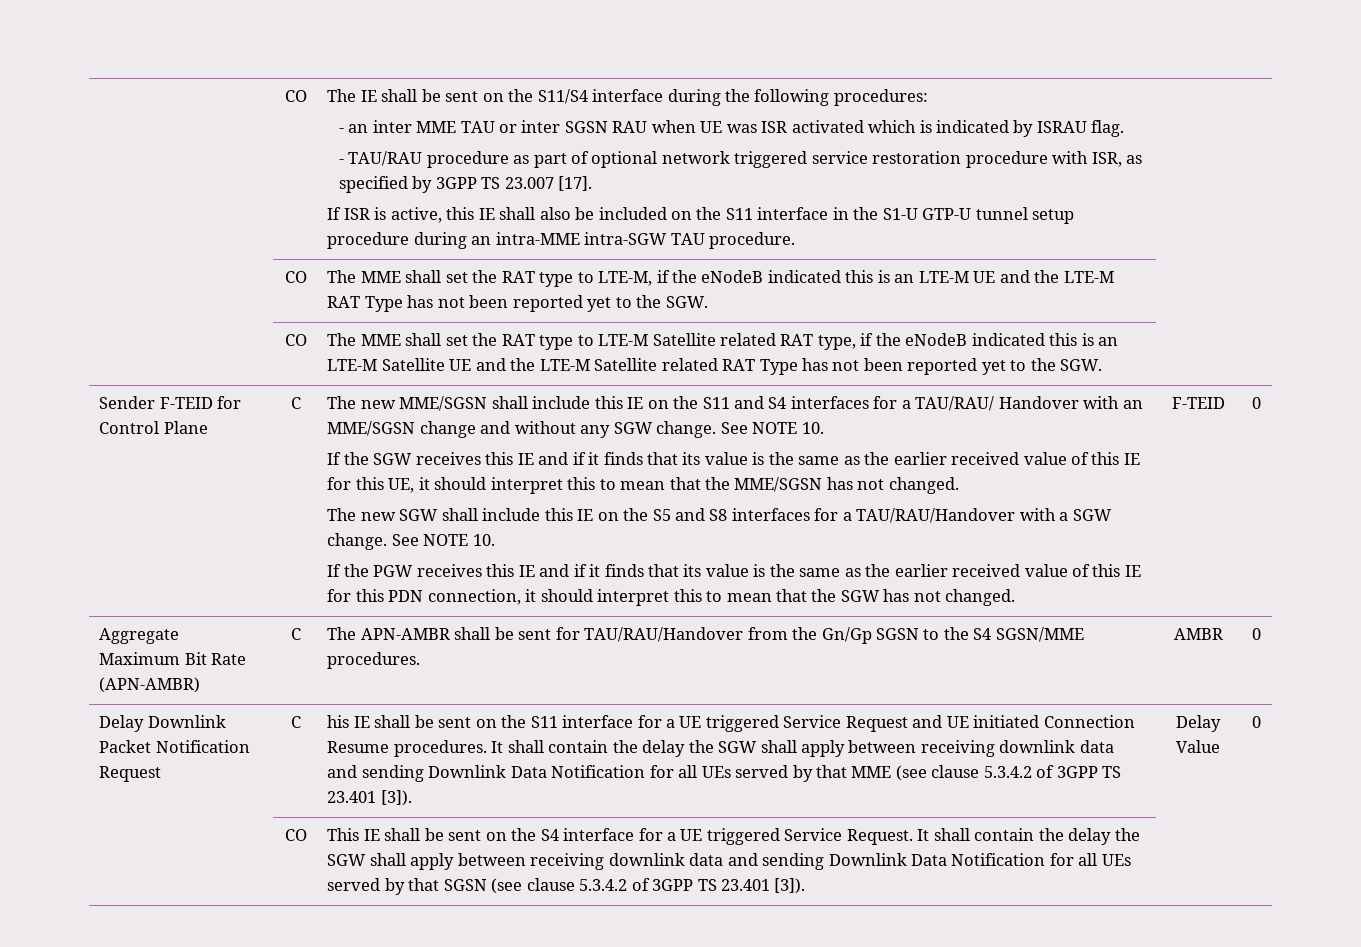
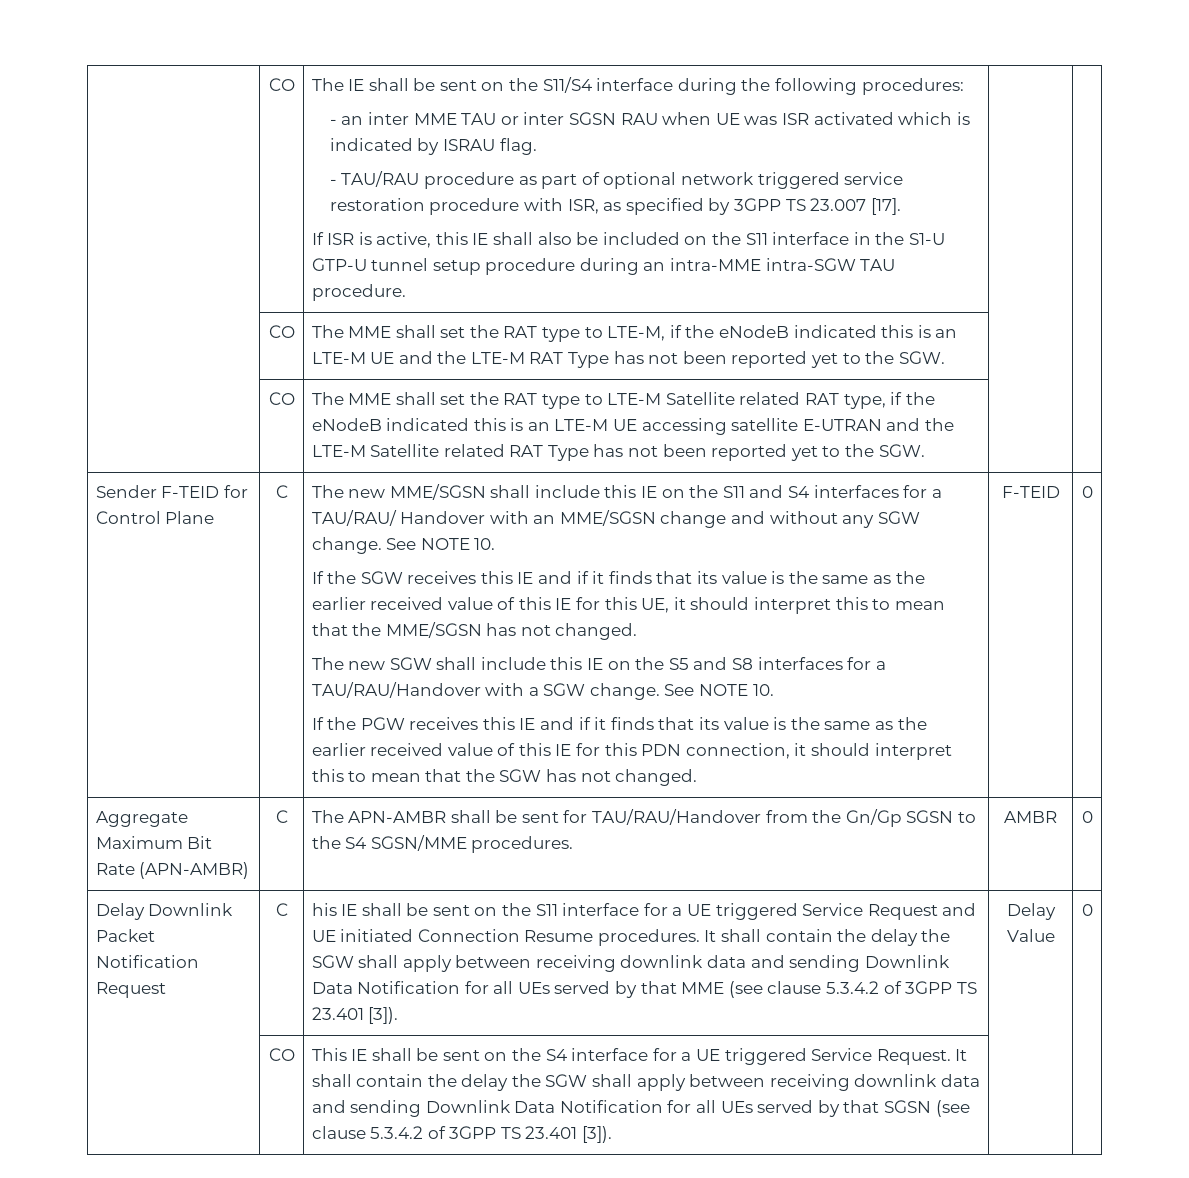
[381,358,472,371] Satellite UE -> [613,418,882,435] UE accessing satellite E-UTRAN

